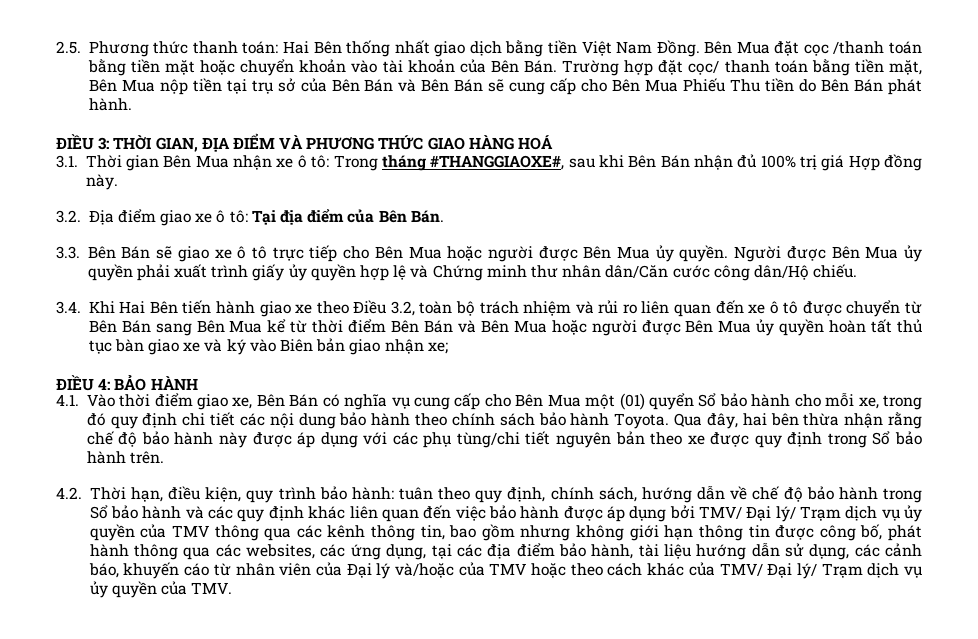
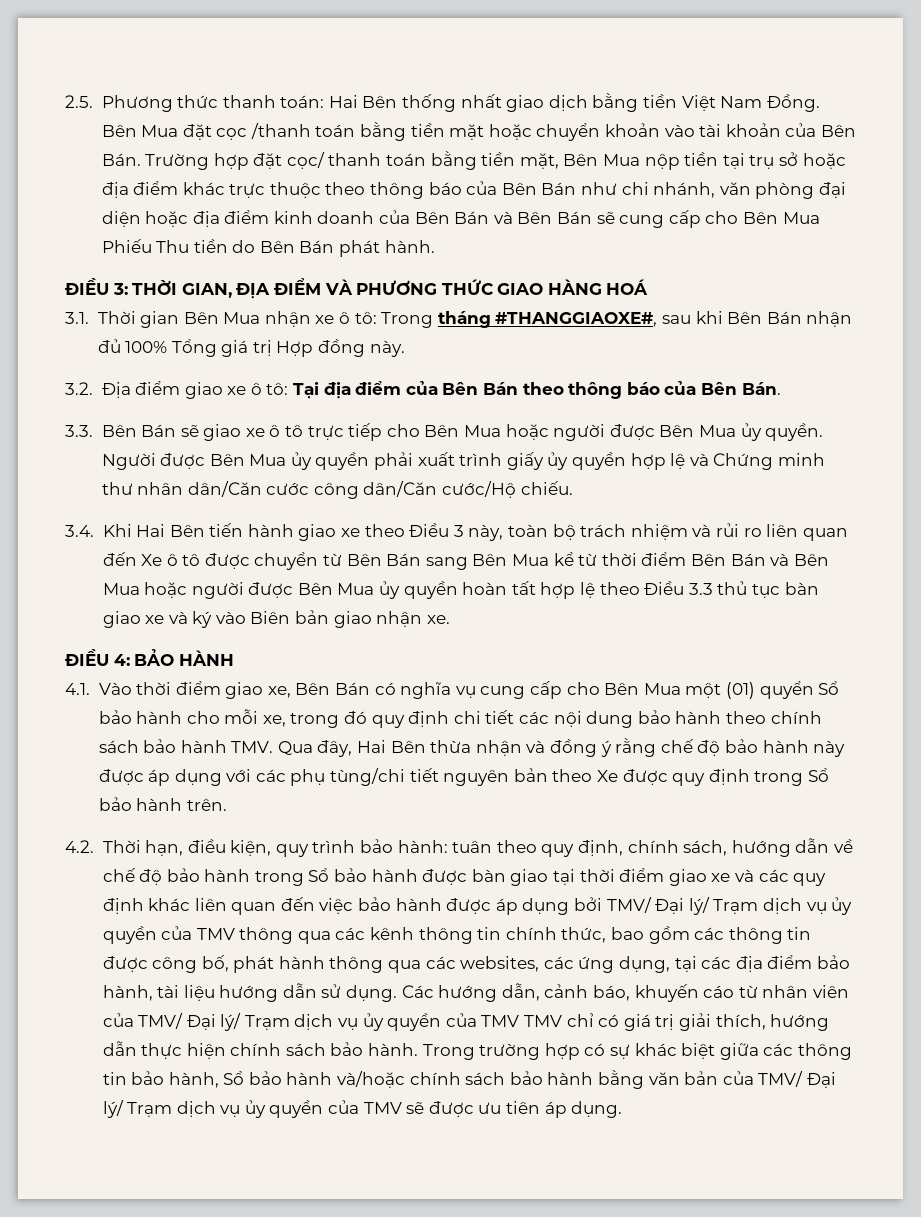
(296, 85) none -> [802,153,846,169] [101,181,846,199] [101,210,375,227] hoặc địa điểm khác trực thuộc theo thông báo của Bên Bán như chi nhánh, văn phòng đại diện hoặc địa điểm kinh doanh
[799,155,845,171] trị giá -> [171,339,272,357] Tổng giá trị
(407, 216) none -> [482,381,737,399] Bán theo thông báo của Bên
[753,265,809,280] dân/Hộ -> [363,481,517,498] dân/Căn cước/Hộ
[390,301,415,316] 3.2, -> [453,524,504,541] 3 này,
[748,304,766,314] xe -> [141,554,163,566] Xe
(893, 326) none -> [540,581,713,599] hợp lệ theo Điều 3.3
[427,342,448,354] xe; -> [426,615,450,624] xe.
[614,413,670,429] Toyota. -> [231,741,274,753] TMV.
[742,413,884,428] hai bên thừa nhận -> [357,739,612,757] Hai Bên thừa nhận và đồng ý
[687,435,705,445] xe -> [596,770,618,782] Xe
(182, 512) none -> [422,868,731,886] được bàn giao tại thời điểm giao xe
[420,524,694,541] tin, bao gồm nhưng không giới hạn -> [477,926,725,944] tin chính thức, bao gồm các
[809,544,880,560] dụng, các -> [346,983,540,1002] dụng. Các hướng dẫn,
[346,562,923,579] [89,581,233,598] Đại lý và/hoặc của TMV hoặc theo cách khác của TMV/ Đại lý/ Trạm dịch vụ ủy quyền của TMV. -> [138,1013,830,1031] [102,1041,852,1060] [102,1070,836,1089] [102,1100,623,1118] TMV/ Đại lý/ Trạm dịch vụ ủy quyền của TMV TMV chỉ có giá trị giải thích, hướng dẫn thực hiện chính sách bảo hành. Trong trường hợp có sự khác biệt giữa các thông tin bảo hành, Sổ bảo hành và/hoặc chính sách bảo hành bằng văn bản của TMV/ Đại lý/ Trạm dịch vụ ủy quyền của TMV sẽ được ưu tiên áp dụng.

